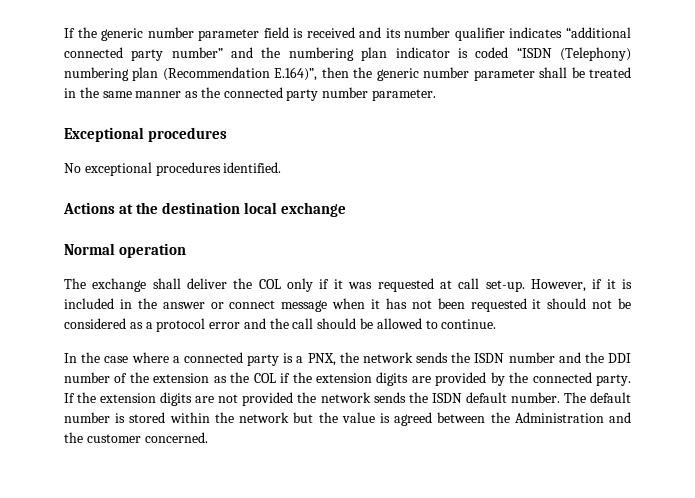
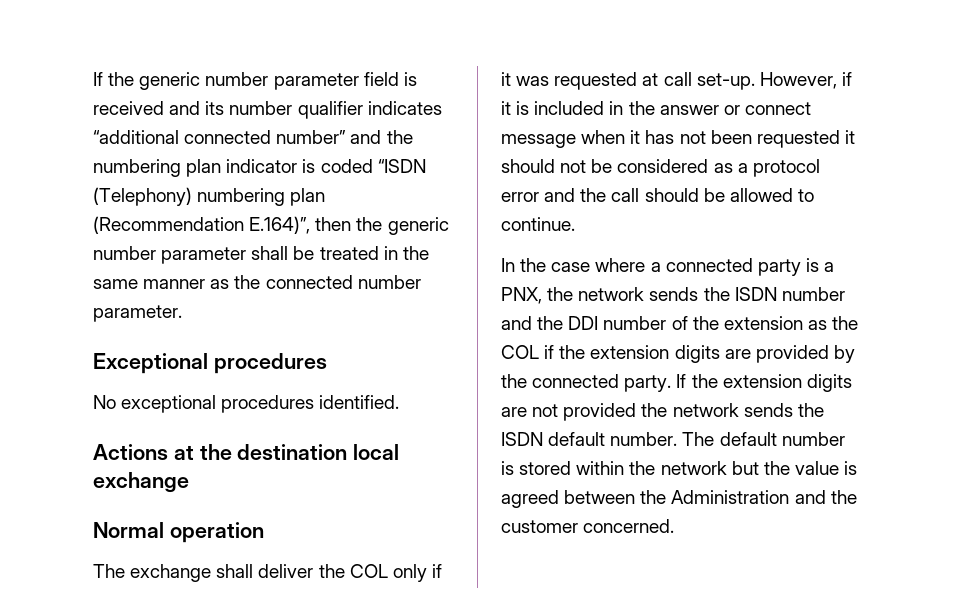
[131,49,164,61] party -> (272, 137) none
[286,89,319,101] party -> (353, 282) none

